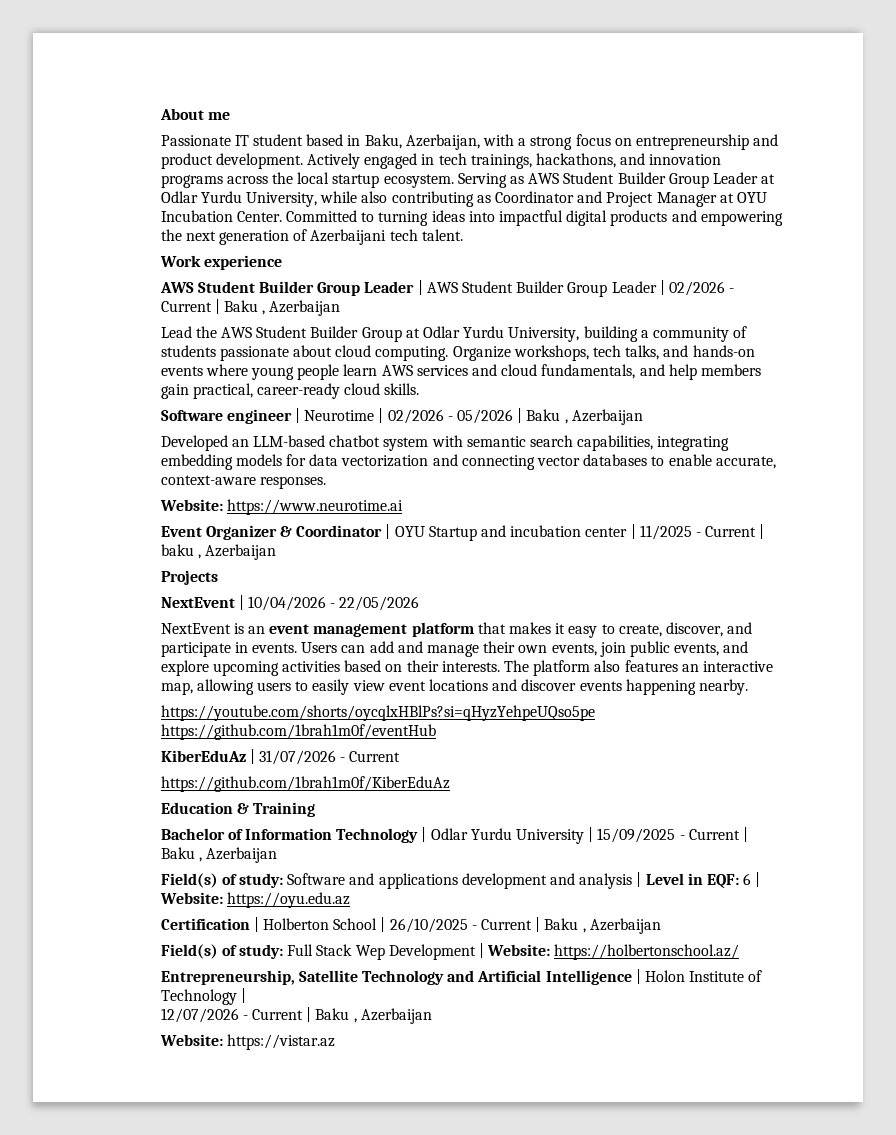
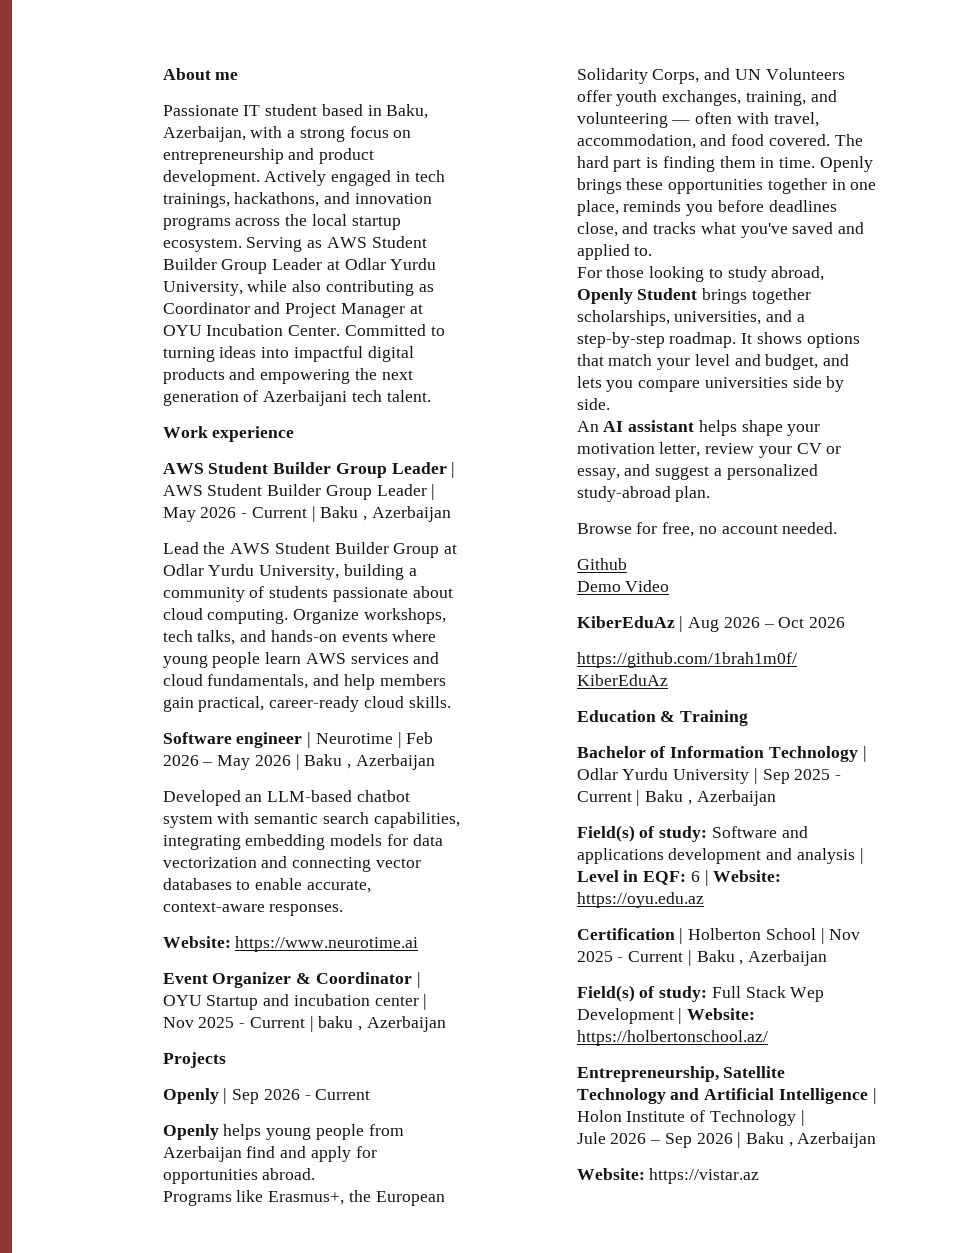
[668,281,725,296] 02/2026 -> [162,507,237,522] May 2026
[387,409,514,424] 02/2026 - 05/2026 -> [406,732,434,744] [162,755,291,770] Feb 2026 – May 2026
[639,525,692,540] 11/2025 -> [162,1017,235,1028] Nov 2025
[160,595,420,611] [160,622,753,638] [160,641,749,657] [160,660,773,676] [160,679,748,695] [160,705,595,721] [160,724,436,740] [160,749,401,765] NextEvent | 10/04/2026 - 22/05/2026 // NextEvent is an event management platform that makes it easy to create, discover, and participate in events. Users can add and manage their own events, join public events, and explore upcoming activities based on their interests. The platform also features an interactive map, allowing users to easily view event locations and discover events happening nearby. // https://youtube.com/shorts/oycqlxHBlPs?si=qHyzYehpeUQso5pe https://github.com/1brah1m0f/eventHub // KiberEduAz | 31/07/2026 - Current -> [162,1088,371,1104] [162,1124,404,1140] [162,1146,377,1162] [162,1168,316,1184] [162,1190,445,1206] [576,68,845,84] [576,90,837,106] [576,112,819,128] [576,134,863,149] [576,156,873,172] [576,178,877,194] [576,200,837,216] [576,222,865,238] [576,244,653,260] [576,266,825,282] [576,288,811,304] [576,310,805,326] [576,332,860,348] [576,354,850,370] [576,376,845,392] [576,398,610,410] [576,420,821,436] [576,442,842,458] [576,464,818,480] [576,486,711,502] [576,522,838,537] [576,558,627,570] [576,580,670,592] [576,616,846,632] Openly | Sep 2026 - Current // Openly helps young people from Azerbaijan find and apply for opportunities abroad. // Programs like Erasmus+, the European Solidarity Corps, and UN Volunteers offer youth exchanges, training, and volunteering — often with travel, accommodation, and food covered. The hard part is finding them in time. Openly brings these opportunities together in one place, reminds you before deadlines close, and tracks what you've saved and applied to. // For those looking to study abroad, Openly Student brings together scholarships, universities, and a step-by-step roadmap. It shows options that match your level and budget, and lets you compare universities side by side. // An AI assistant helps shape your motivation letter, review your CV or essay, and suggest a personalized study-abroad plan. // Browse for free, no account needed. // Github // Demo Video // KiberEduAz | Aug 2026 – Oct 2026
[597,828,676,843] 15/09/2025 -> [762,769,831,784] Sep 2025
[389,918,468,933] 26/10/2025 -> [829,929,861,940] [576,951,613,962] Nov 2025
[160,1008,304,1023] 12/07/2026 - Current -> [576,1132,733,1148] Jule 2026 – Sep 2026

